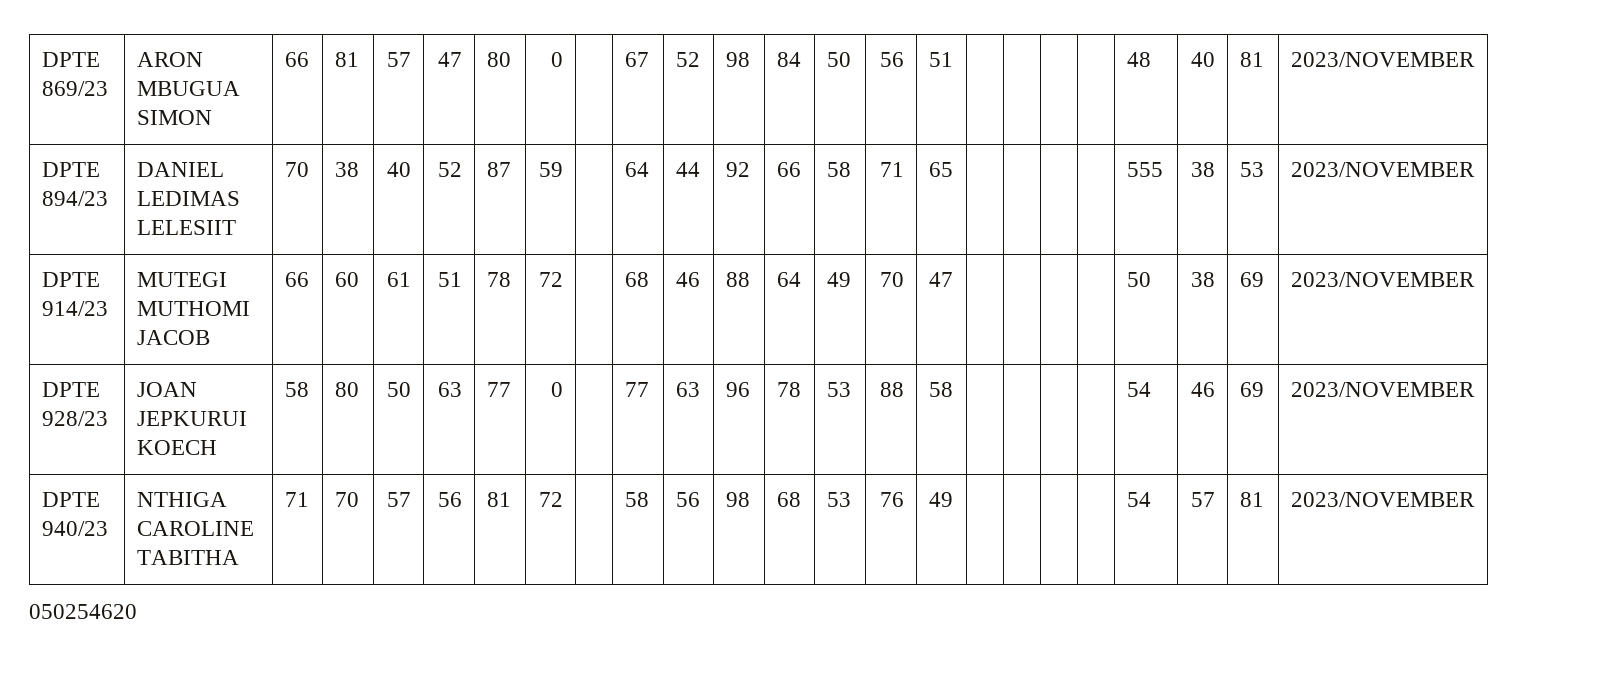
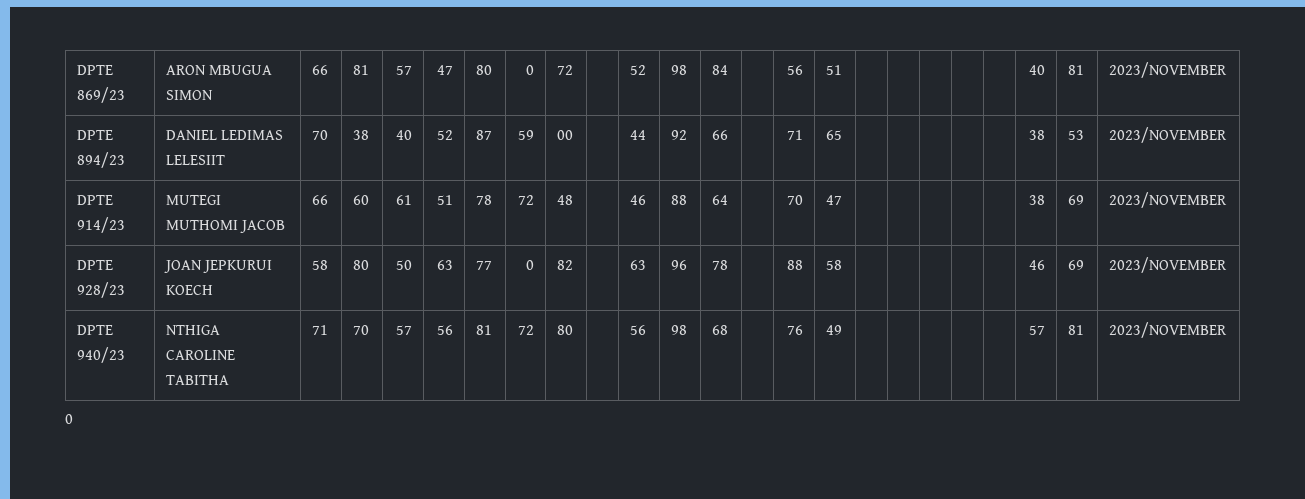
[624,52,649,67] | 67 -> [556,65,573,75] 72 |
[826,52,851,67] 50 -> (728, 70) none
[1126,52,1151,67] 48 -> (842, 70) none
[624,162,649,177] | 64 -> [556,130,573,140] 00 |
[826,162,851,177] 58 -> (728, 135) none
[1126,162,1163,177] 555 -> (842, 135) none
[624,272,649,287] | 68 -> [556,195,573,205] 48 |
[826,272,851,287] 49 -> (728, 200) none
[1126,272,1151,287] 50 -> (842, 200) none
[624,382,649,397] | 77 -> [556,260,573,270] 82 |
[826,382,851,397] 53 -> (728, 265) none
[1126,382,1151,397] 54 -> (842, 265) none
[624,492,649,507] | 58 -> [556,325,573,335] 80 |
[826,492,851,507] 53 -> (728, 330) none
[1126,492,1151,507] 54 -> (842, 330) none
[29,604,137,619] 050254620 -> [65,414,73,424] 0

